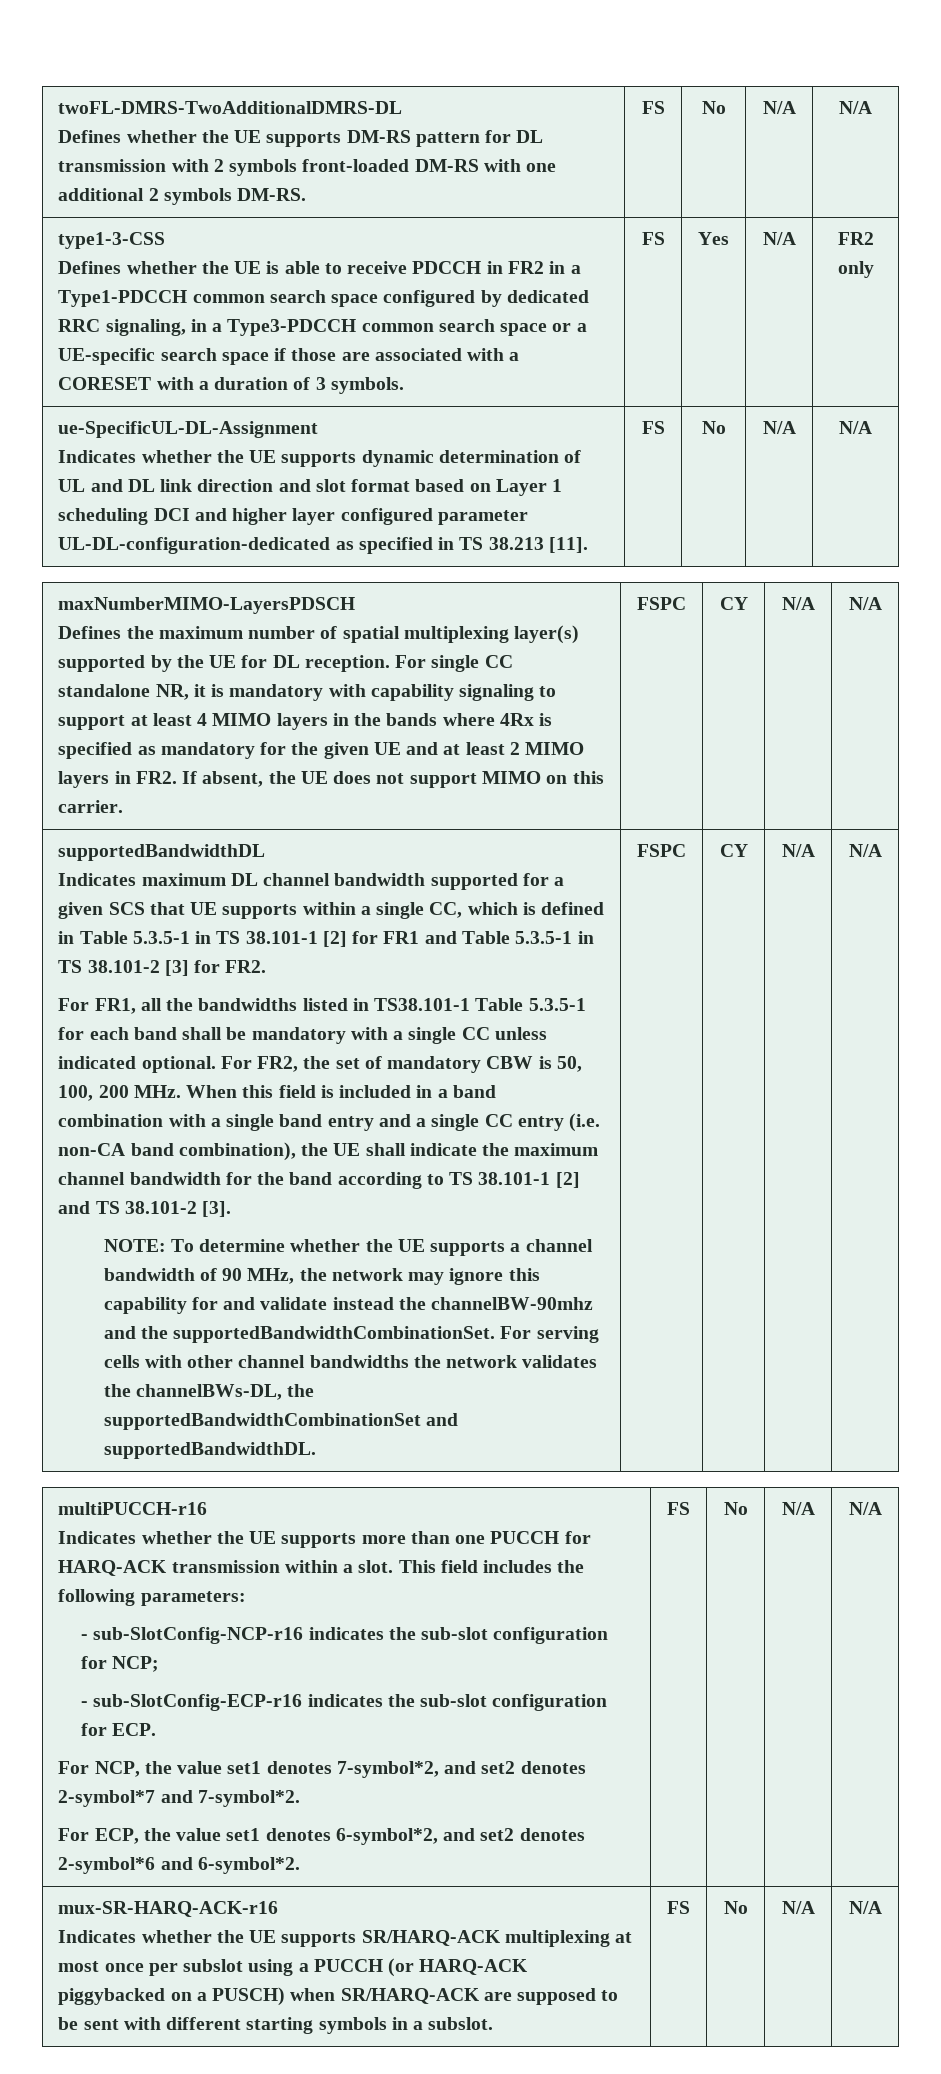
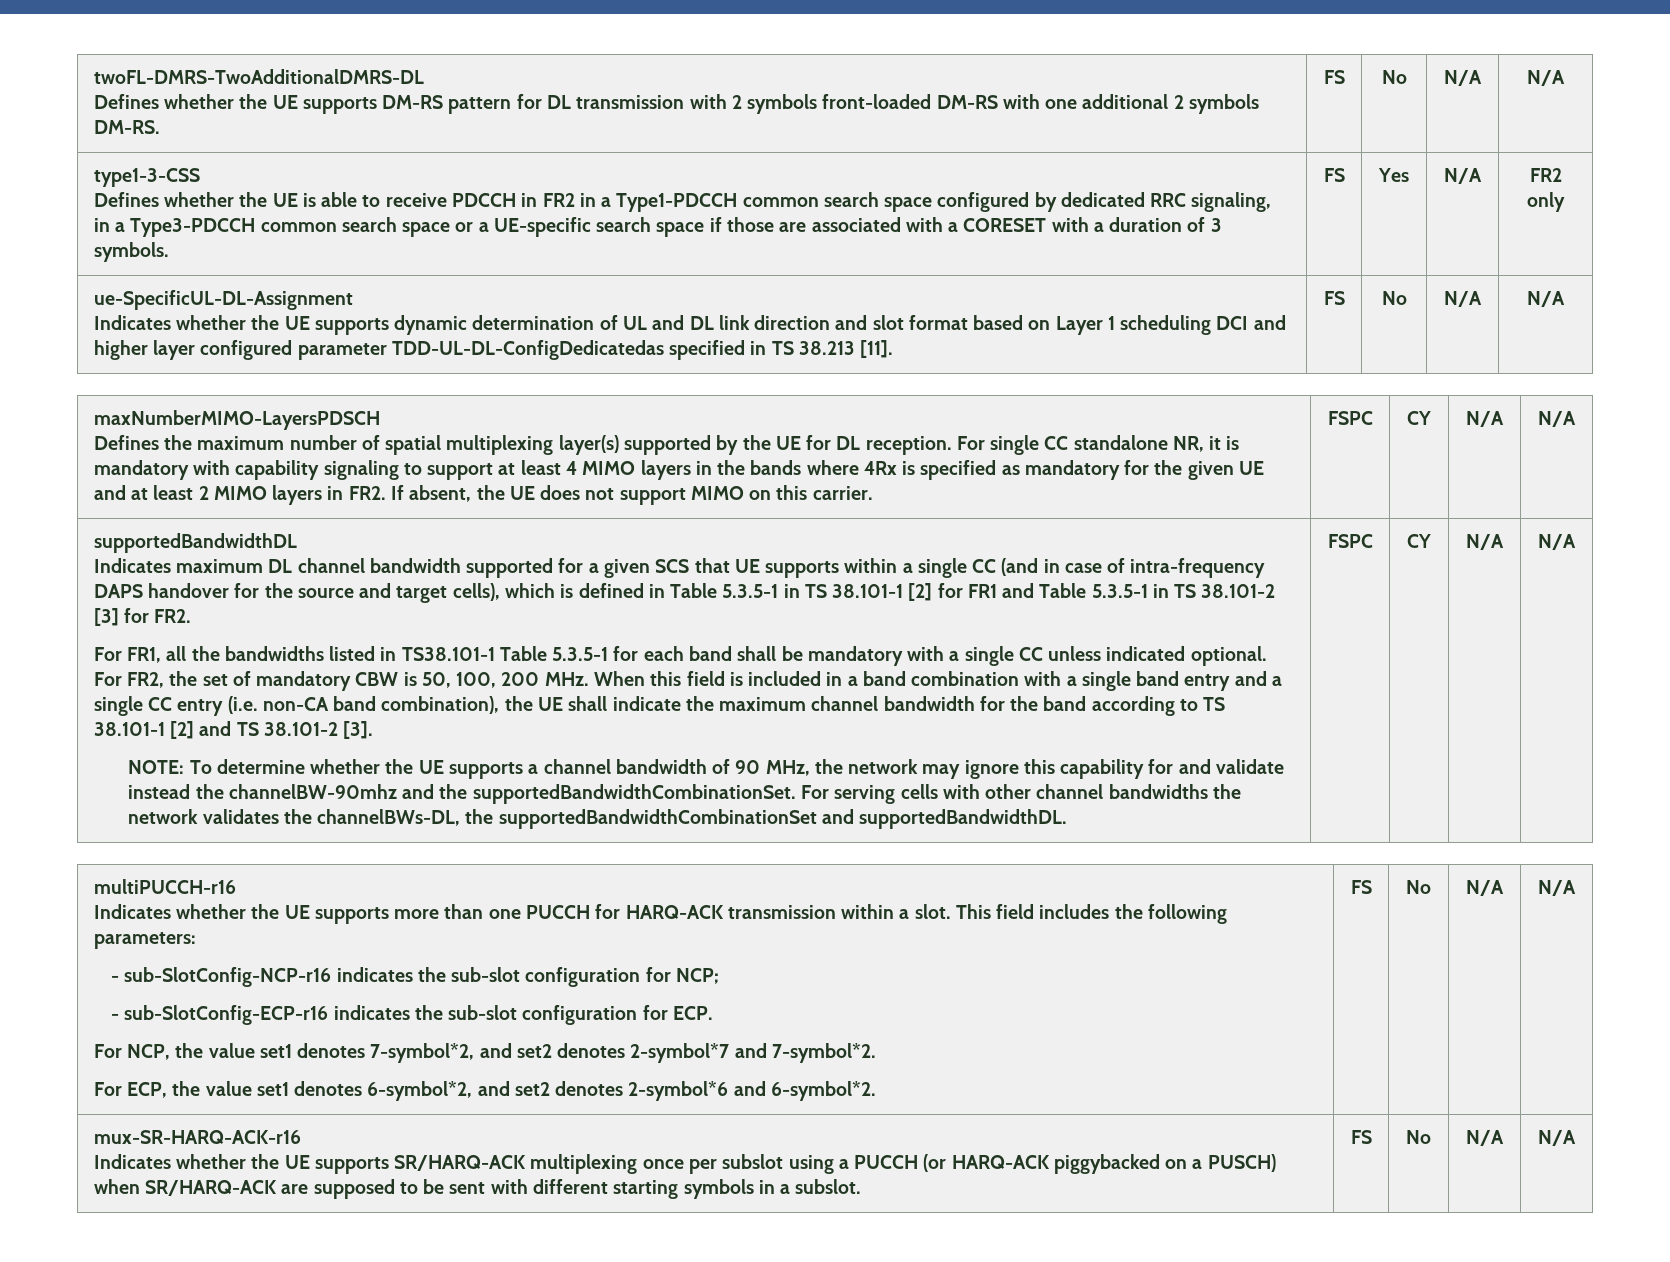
[58,537,354,554] UL-DL-configuration-dedicated as -> [391,340,664,360] TDD-UL-DL-ConfigDedicatedas
[429,902,463,918] CC, -> [972,558,1266,578] [93,583,500,603] CC (and in case of intra-frequency DAPS handover for the source and target cells),
[615,1932,633,1943] [58,1961,100,1972] at most -> (638, 1164) none

